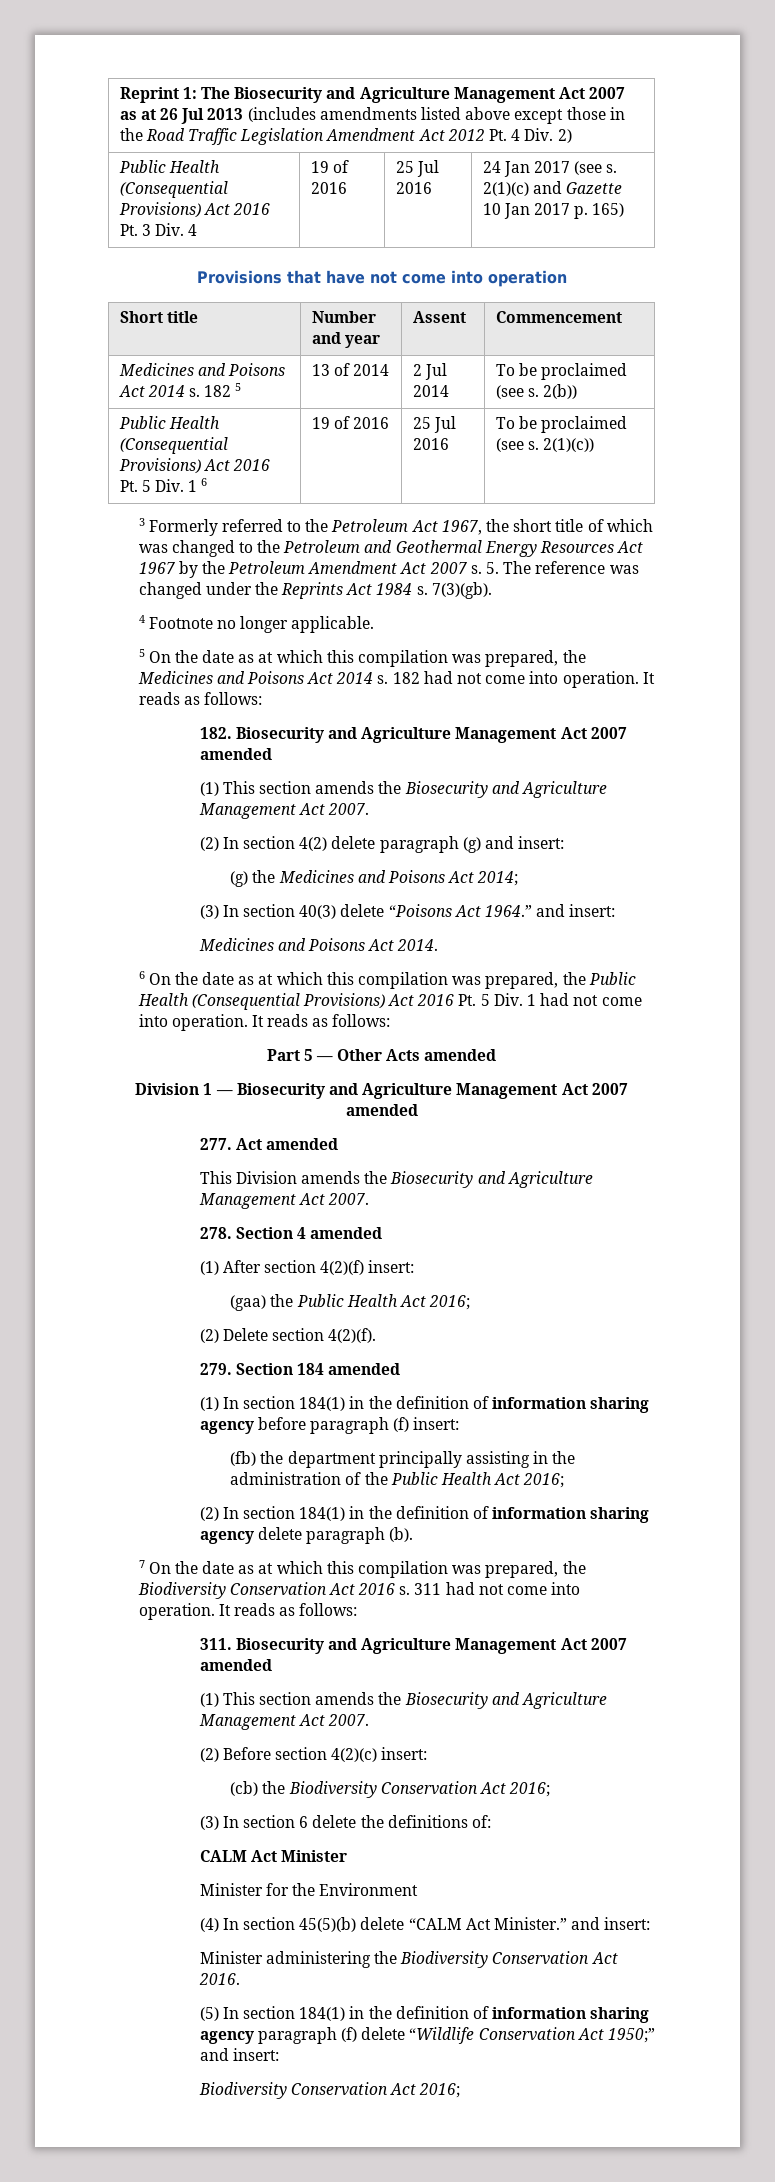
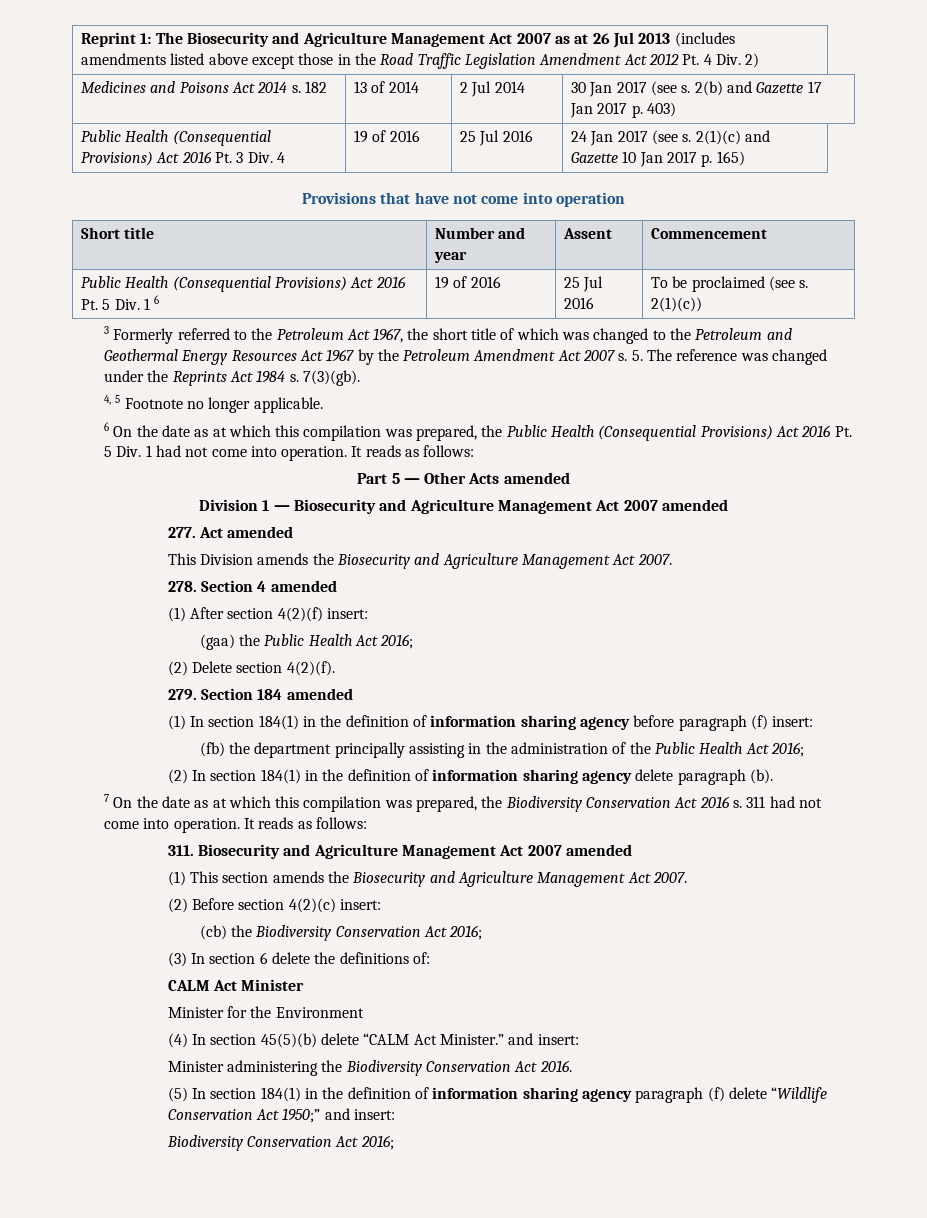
(572, 136) none -> [81,81,328,93] [354,81,419,93] [460,81,525,97] [571,81,822,97] [570,102,677,118] // Medicines and Poisons Act 2014 s. 182 | 13 of 2014 | 2 Jul 2014 | 30 Jan 2017 (see s. 2(b) and Gazette 17 Jan 2017 p. 403)
[118,363,286,376] [118,383,242,397] [311,363,390,376] [412,363,447,380] [412,385,449,397] [495,363,628,380] [495,384,578,399] // Medicines and Poisons Act 2014 s. 182 5 | 13 of 2014 | 2 Jul 2014 | To be proclaimed (see s. 2(b)) -> (768, 233) none
[138,615,145,623] 4 -> [103,395,121,405] 4, 5
[138,649,586,667] [137,671,655,688] [138,692,262,705] [199,727,627,743] [199,748,272,760] [199,781,607,798] [198,803,370,819] [199,836,565,853] [230,870,519,887] [199,904,616,919] [198,938,439,951] // 5 On the date as at which this compilation was prepared, the Medicines and Poisons Act 2014 s. 182 had not come into operation. It reads as follows: // 182. Biosecurity and Agriculture Management Act 2007 amended // (1) This section amends the Biosecurity and Agriculture Management Act 2007. // (2) In section 4(2) delete paragraph (g) and insert: // (g) the Medicines and Poisons Act 2014; // (3) In section 40(3) delete “Poisons Act 1964.” and insert: // Medicines and Poisons Act 2014. -> (323, 405) none

